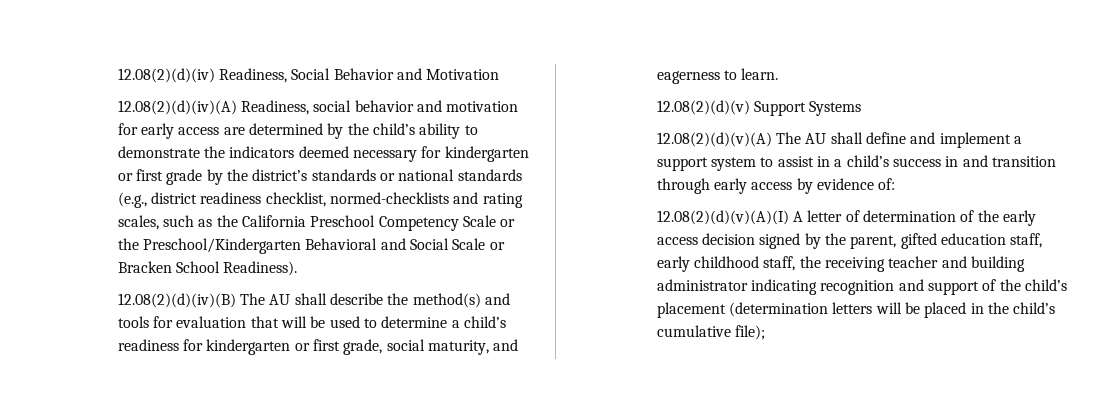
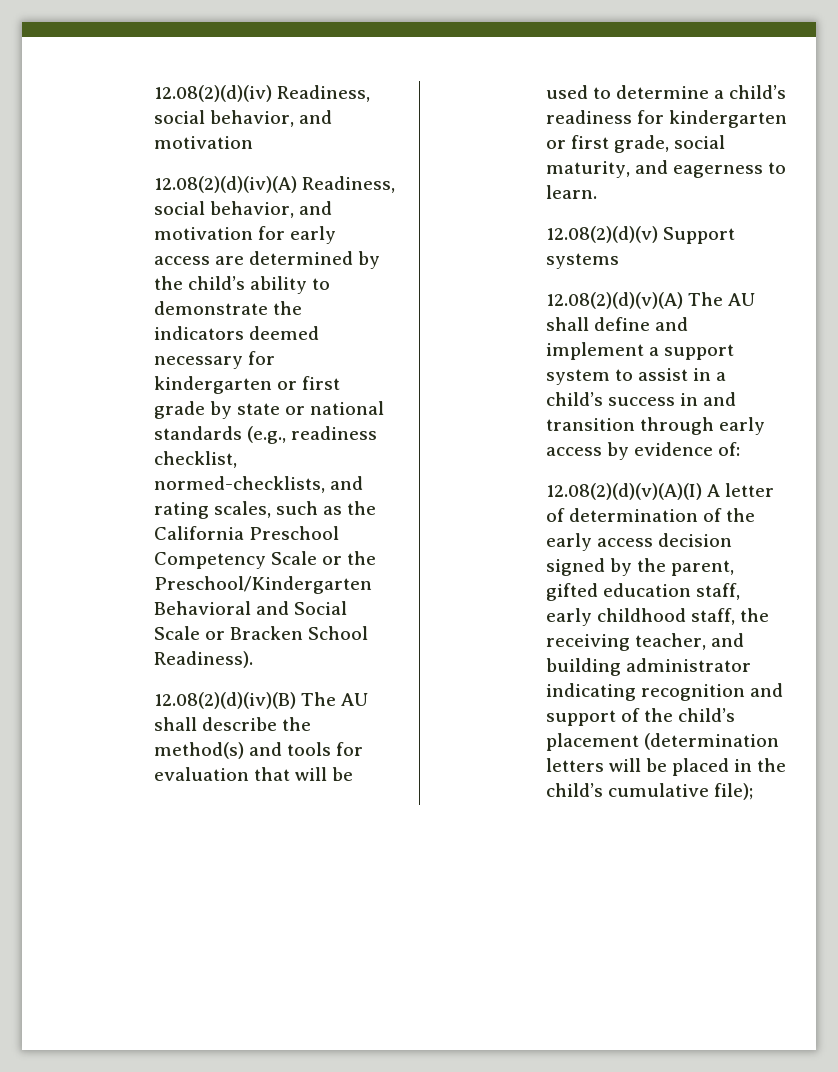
[291,68,500,80] Social Behavior and Motivation -> [153,110,333,127] [153,136,253,149] social behavior, and motivation
[354,100,414,112] behavior -> [209,201,294,218] behavior,
[227,169,376,181] the district’s standards -> [237,403,281,415] state
[151,192,198,204] district -> (286, 435) none
[330,192,450,204] normed-checklists -> [153,476,325,493] normed-checklists,
[809,101,862,116] Systems -> [545,253,619,269] systems
[888,256,939,268] teacher -> [634,633,706,650] teacher,

